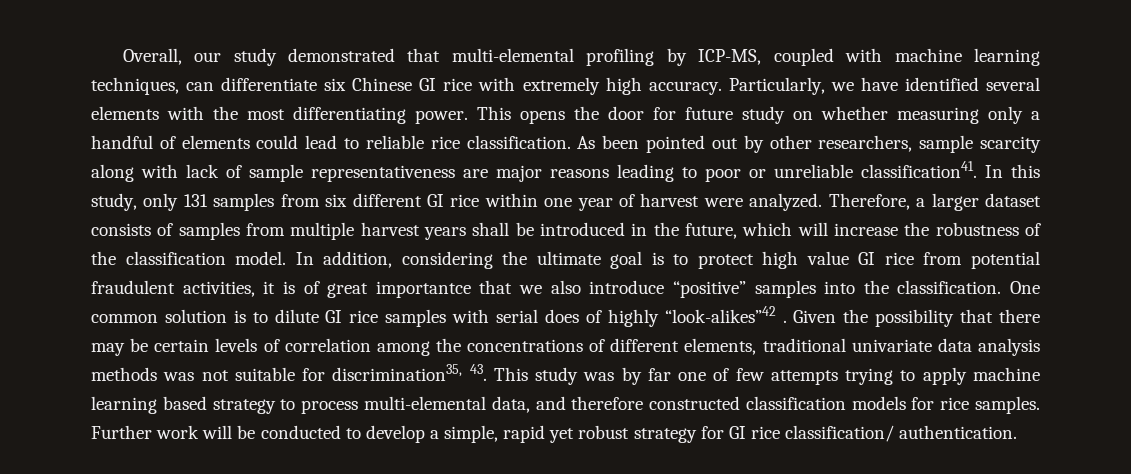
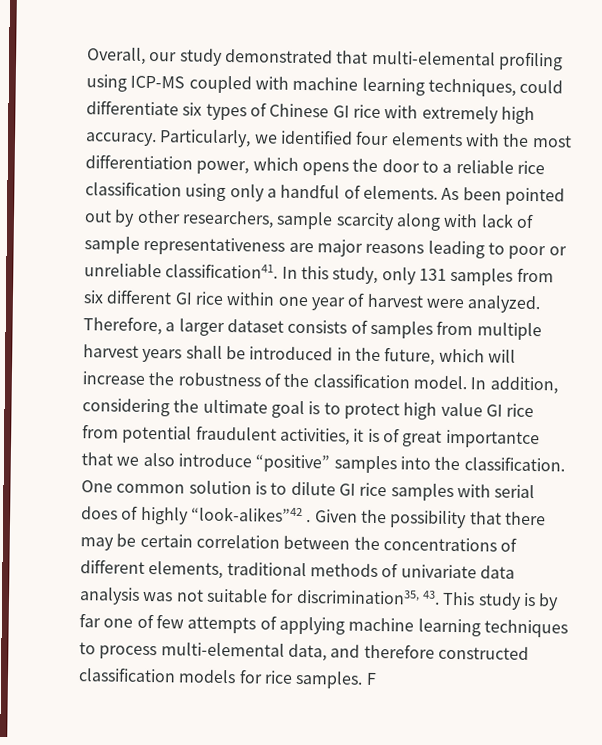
[666,48,762,66] by ICP-MS, -> [86,74,186,92] using ICP-MS
[186,82,215,91] can -> [519,79,564,94] could
(347, 84) none -> [205,102,267,121] types of
[860,77,1041,91] have identified several -> [279,129,390,146] identified four
[293,106,1040,124] [91,135,571,149] differentiating power. This opens the door for future study on whether measuring only a handful of elements could lead to reliable rice classification. -> [85,154,545,176] [85,181,438,202] differentiation power, which opens the door to a reliable rice classification using only a handful of elements.
[215,338,430,356] levels of correlation among -> [195,534,351,550] correlation between
(846, 345) none -> [309,563,399,578] methods of
[91,367,157,381] methods -> (140, 596) none
[583,372,615,381] was -> [522,592,536,607] is
[845,367,1041,385] [91,396,276,414] trying to apply machine learning based strategy -> [259,615,568,638] of applying machine learning techniques
[91,425,1018,443] Further work will be conducted to develop a simple, rapid yet robust strategy for GI rice classification/ authentication. -> [365,672,377,686] F

